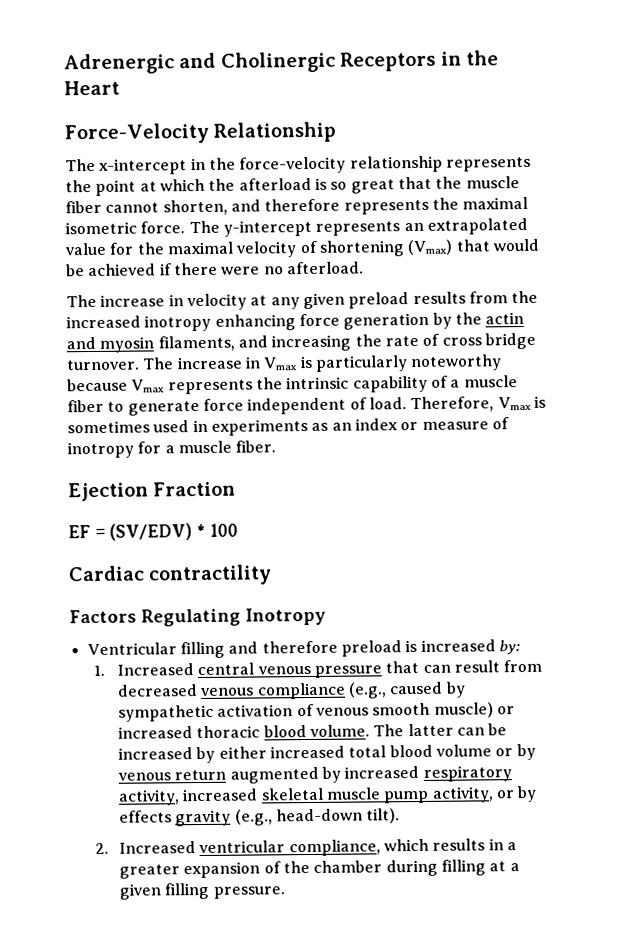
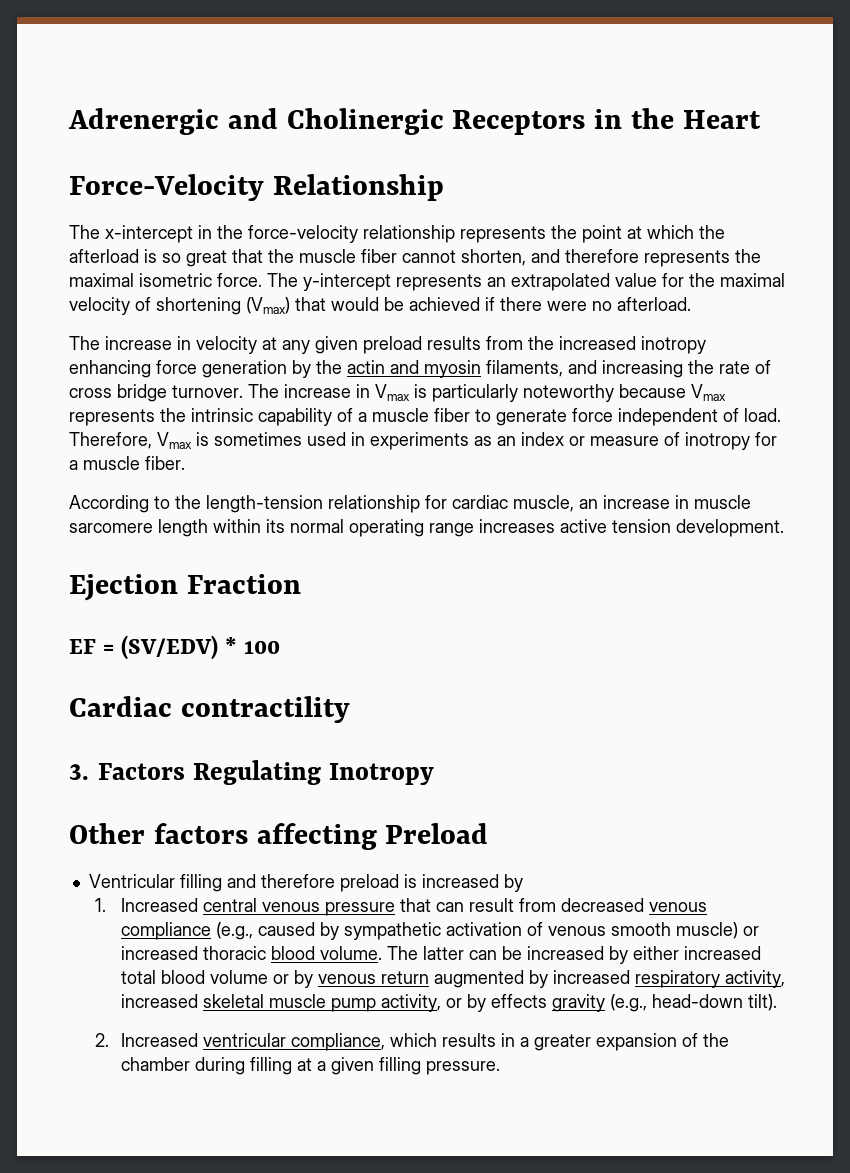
(277, 446) none -> [69,495,751,513] [69,519,784,537] // According to the length-tension relationship for cardiac muscle, an increase in muscle sarcomere length within its normal operating range increases active tension development.
(273, 575) none -> [69,764,89,780] 3.
(326, 616) none -> [69,823,489,850] // Other factors affecting Preload
[498,640,520,655] by: -> [503,874,523,892] by

